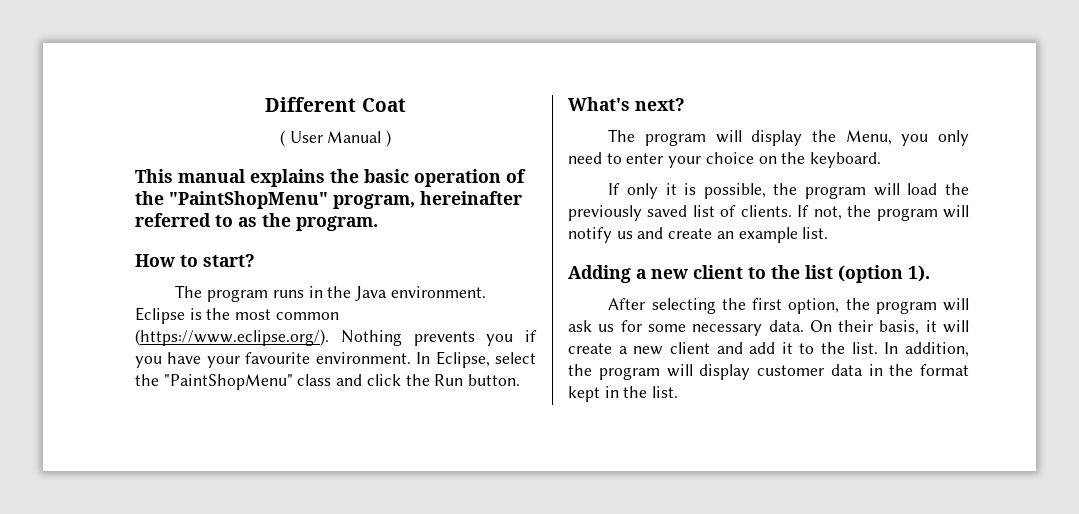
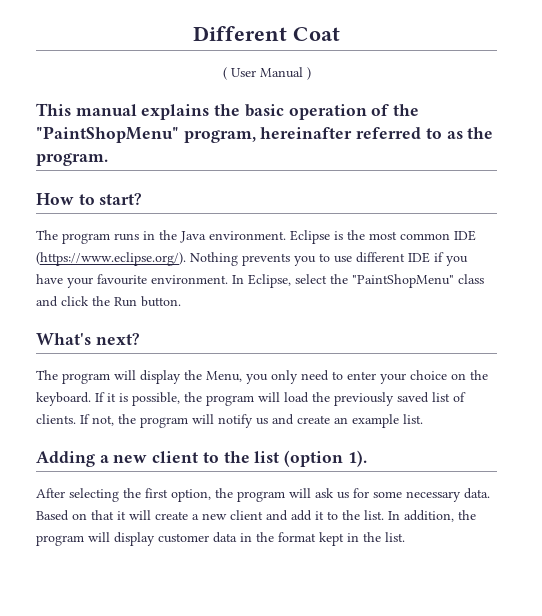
(339, 316) none -> [454,230,476,241] IDE
(514, 340) none -> [319,252,430,263] to use different IDE
[608,183,658,199] // If only -> [95,392,105,402] If
[809,320,920,335] On their basis, -> [36,510,114,521] Based on that

